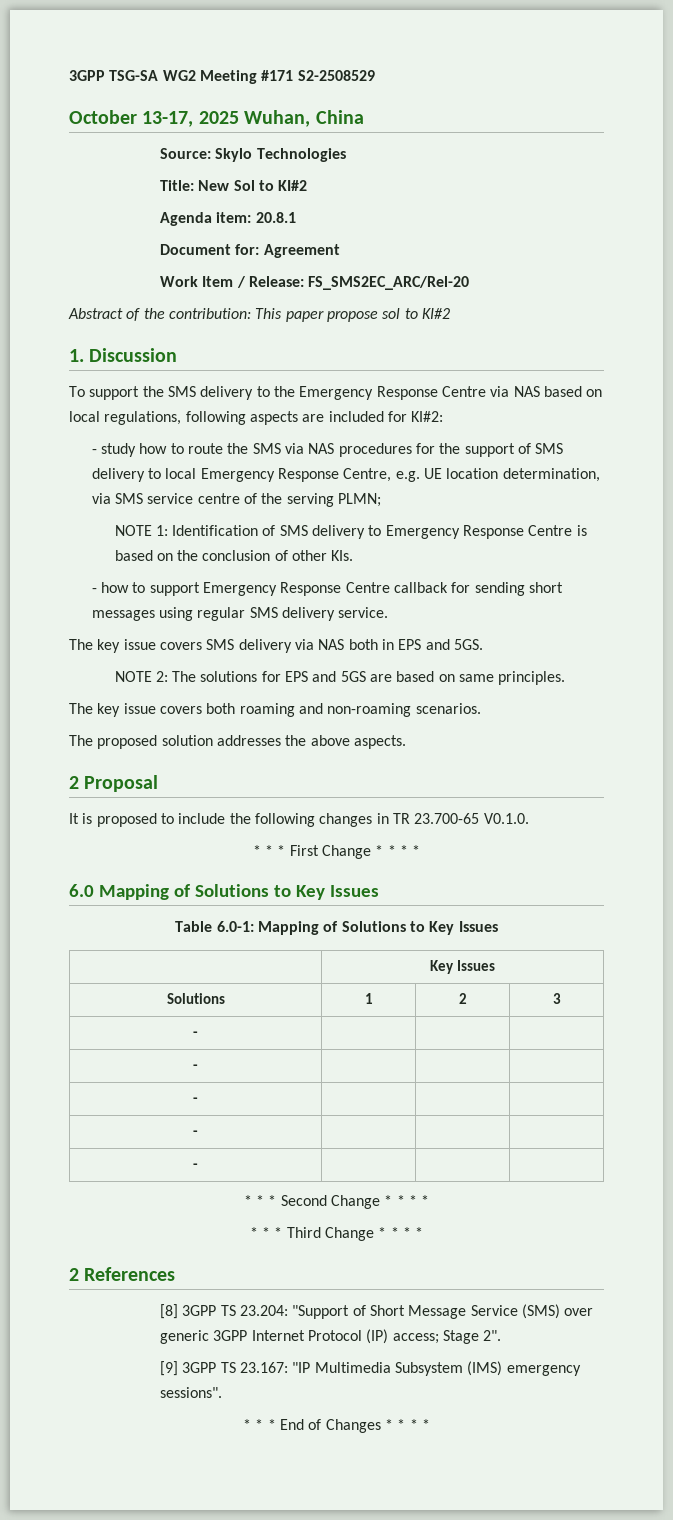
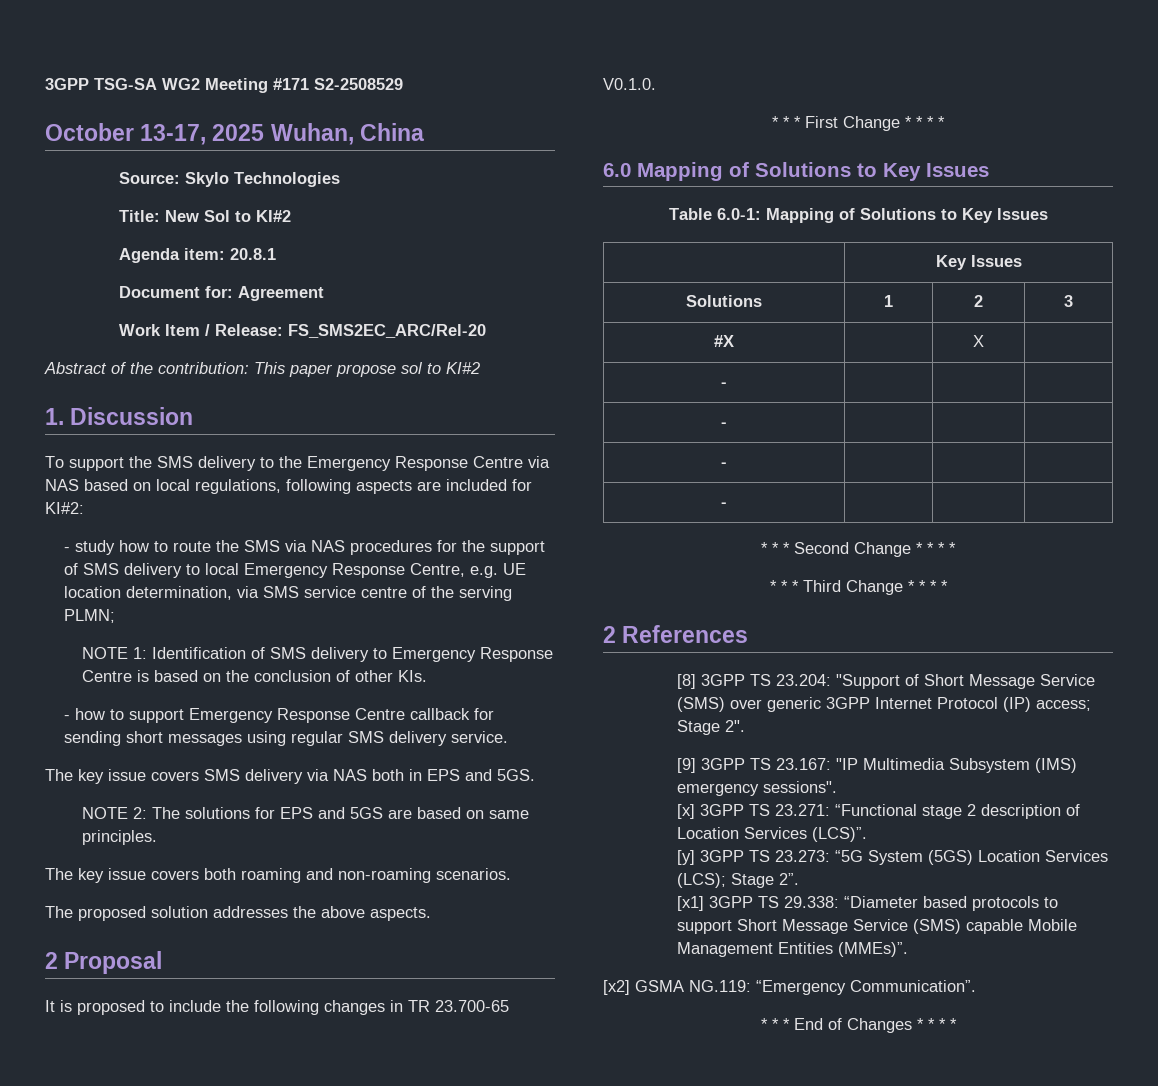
[193,1031,198,1037] - | | -> [714,335,734,347] [973,335,984,347] #X | | X
(223, 1392) none -> [677,804,1081,819] [677,827,868,842] [677,850,1109,865] [677,873,800,888] [677,896,1059,911] [677,919,1078,934] [677,942,909,957] [603,980,976,995] // [x] 3GPP TS 23.271: “Functional stage 2 description of Location Services (LCS)”. // [y] 3GPP TS 23.273: “5G System (5GS) Location Services (LCS); Stage 2”. // [x1] 3GPP TS 29.338: “Diameter based protocols to support Short Message Service (SMS) capable Mobile Management Entities (MMEs)”. // [x2] GSMA NG.119: “Emergency Communication”.

